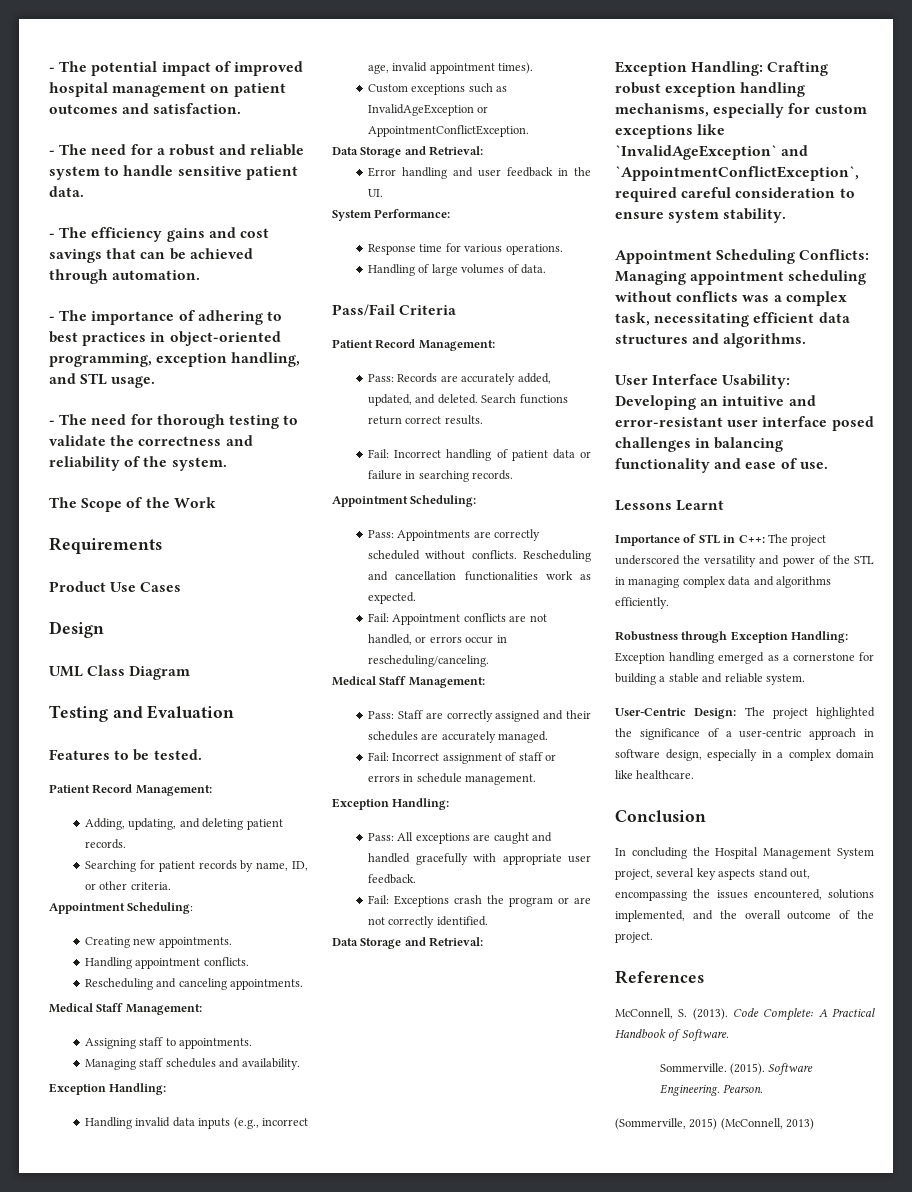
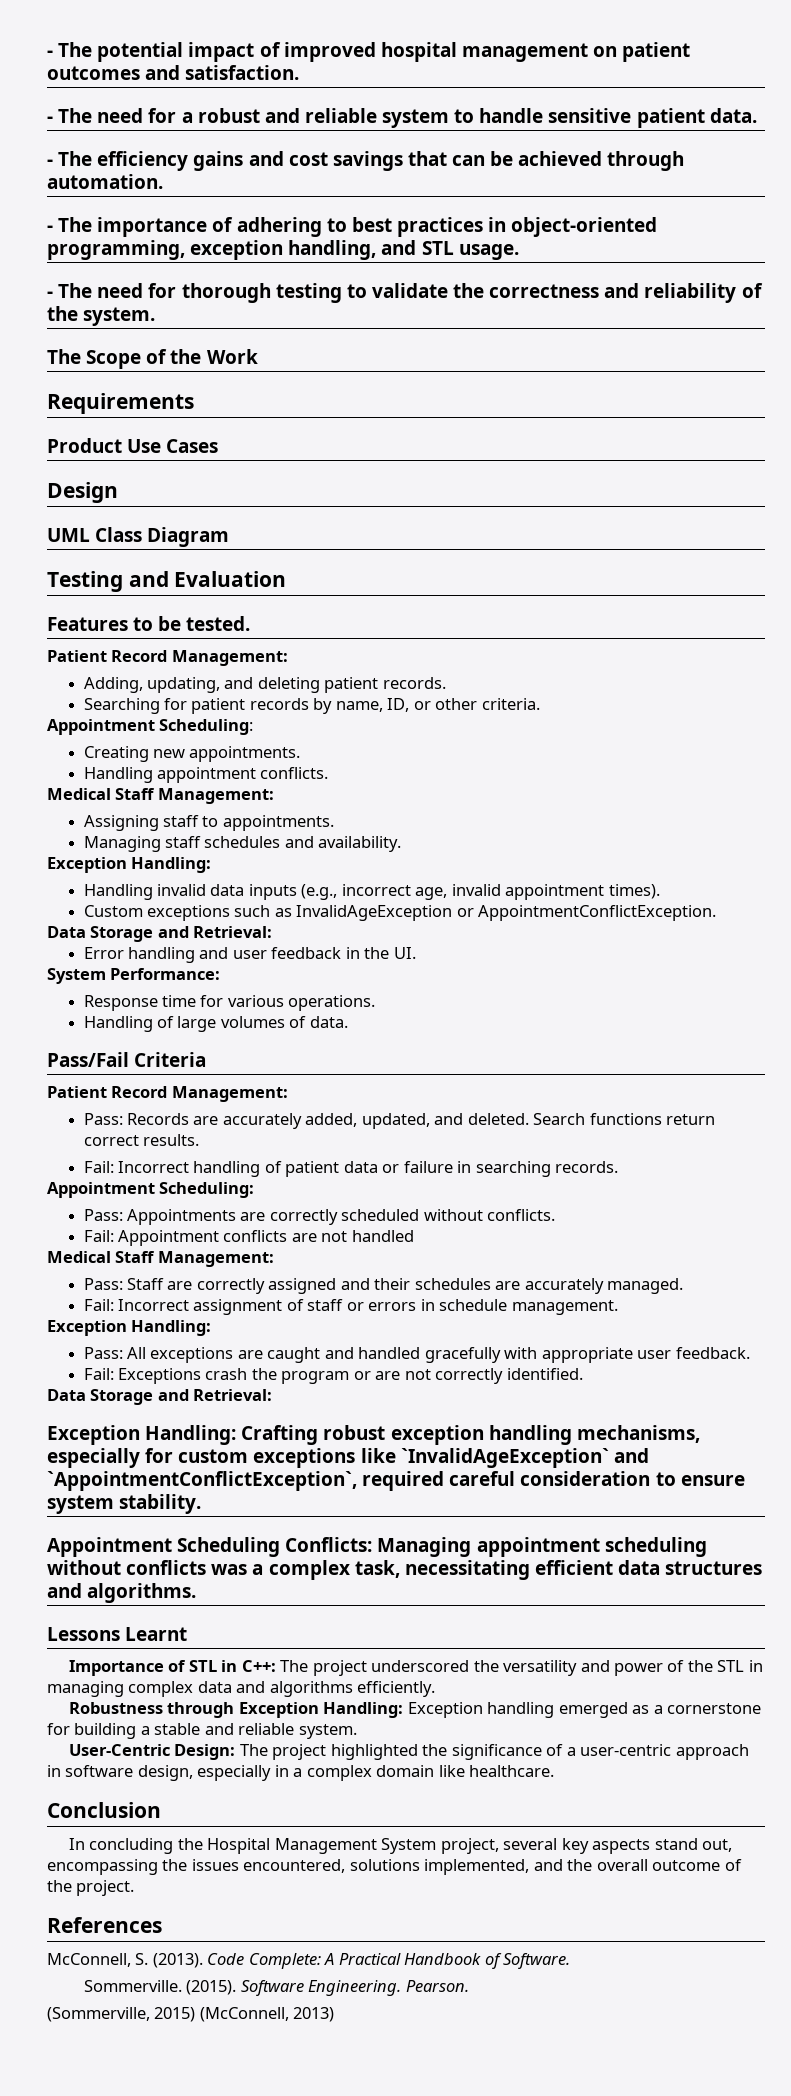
[85,978,304,990] // Rescheduling and canceling appointments. -> (329, 773) none
[523,550,591,562] [368,571,591,581] [368,592,417,604] Rescheduling and cancellation functionalities work as expected. -> (556, 1215) none
[368,634,507,645] [368,655,490,667] handled, or errors occur in rescheduling/canceling. -> [351,1230,414,1242] handled
[615,374,791,389] [615,395,816,410] [615,416,874,431] [615,437,784,452] [615,458,828,473] // User Interface Usability: Developing an intuitive and error-resistant user interface posed challenges in balancing functionality and ease of use. -> (197, 1593) none

